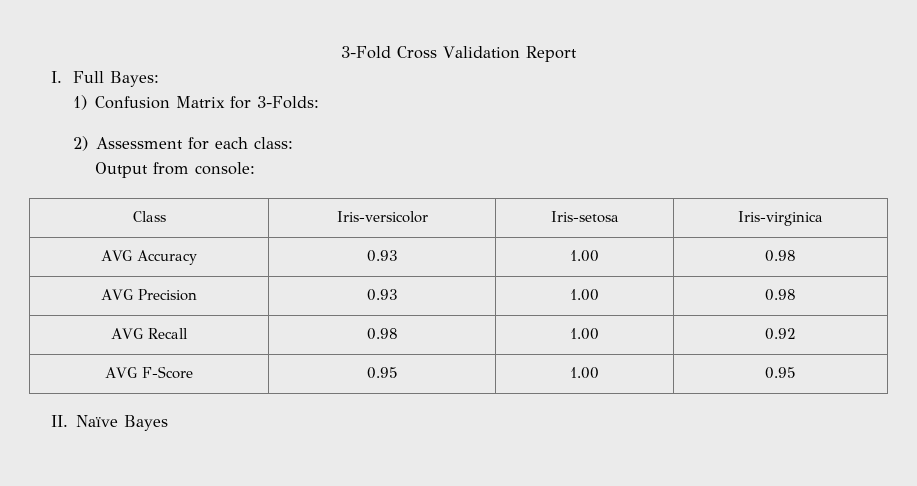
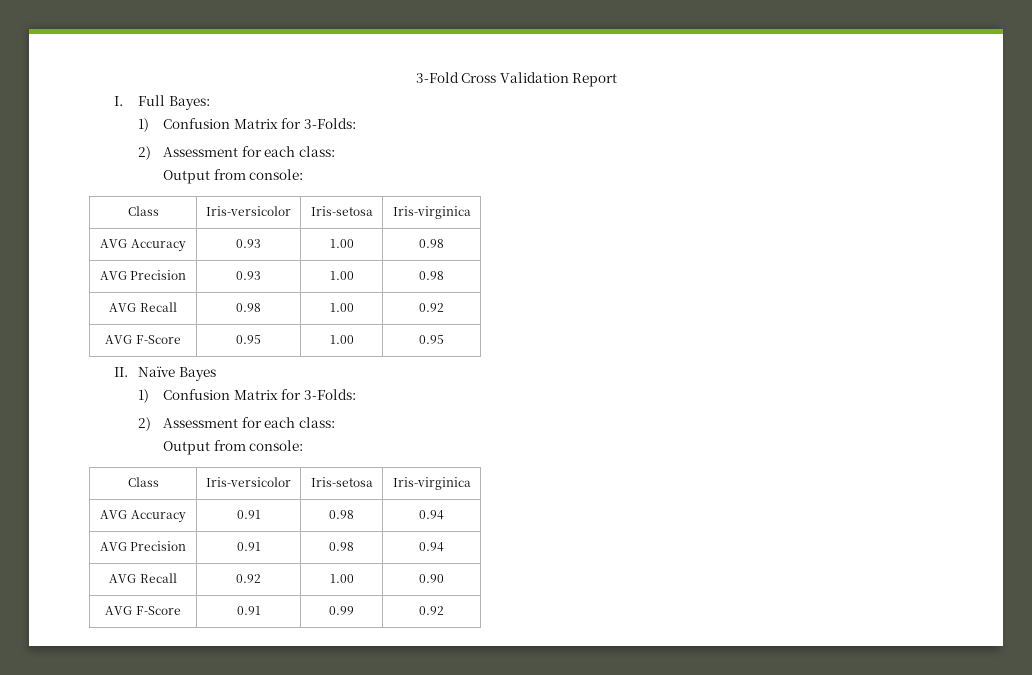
(169, 423) none -> [138,389,357,403] [138,417,336,431] [163,440,304,455] [127,477,159,487] [206,477,291,487] [310,477,373,487] [392,477,471,490] [100,510,186,523] [236,510,261,519] [329,510,354,519] [419,510,444,520] [99,541,187,551] [236,542,261,551] [329,542,354,551] [419,542,444,552] [109,573,177,583] [236,574,261,583] [329,574,354,583] [419,574,444,583] [105,606,181,615] [236,606,261,615] [329,606,354,615] [419,606,444,615] // 1) Confusion Matrix for 3-Folds: // 2) Assessment for each class: // Output from console: // Class | Iris-versicolor | Iris-setosa | Iris-virginica // AVG Accuracy | 0.91 | 0.98 | 0.94 // AVG Precision | 0.91 | 0.98 | 0.94 // AVG Recall | 0.92 | 1.00 | 0.90 // AVG F-Score | 0.91 | 0.99 | 0.92

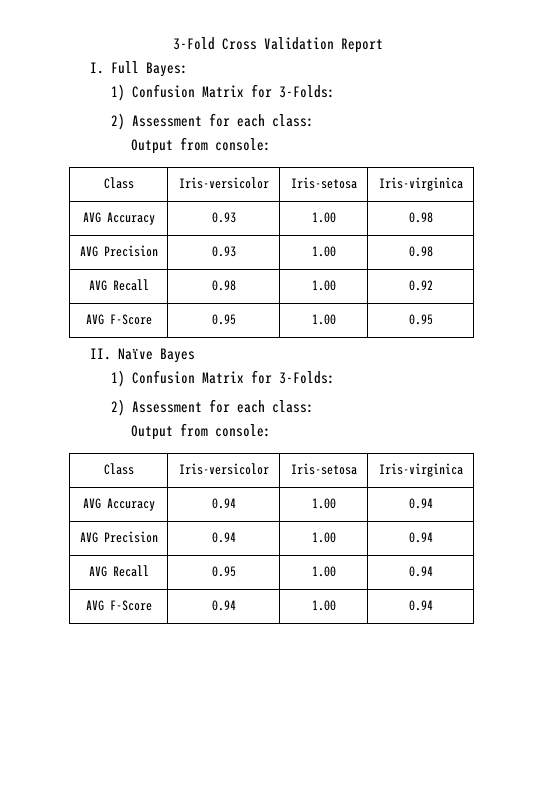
[236,510,261,519] [329,510,354,519] 0.91 | 0.98 -> [211,498,236,509] [311,498,336,509] 0.94 | 1.00
[236,542,261,551] [329,542,354,551] 0.91 | 0.98 -> [211,532,236,543] [311,532,336,543] 0.94 | 1.00
[236,574,261,583] [329,574,354,583] [419,574,444,583] [105,606,181,615] [236,606,261,615] [329,606,354,615] [419,606,444,615] 0.92 | 1.00 | 0.90 // AVG F-Score | 0.91 | 0.99 | 0.92 -> [211,566,236,577] [311,566,336,577] [408,566,433,577] [85,600,152,611] [211,600,236,611] [311,600,336,611] [408,600,433,611] 0.95 | 1.00 | 0.94 // AVG F-Score | 0.94 | 1.00 | 0.94

